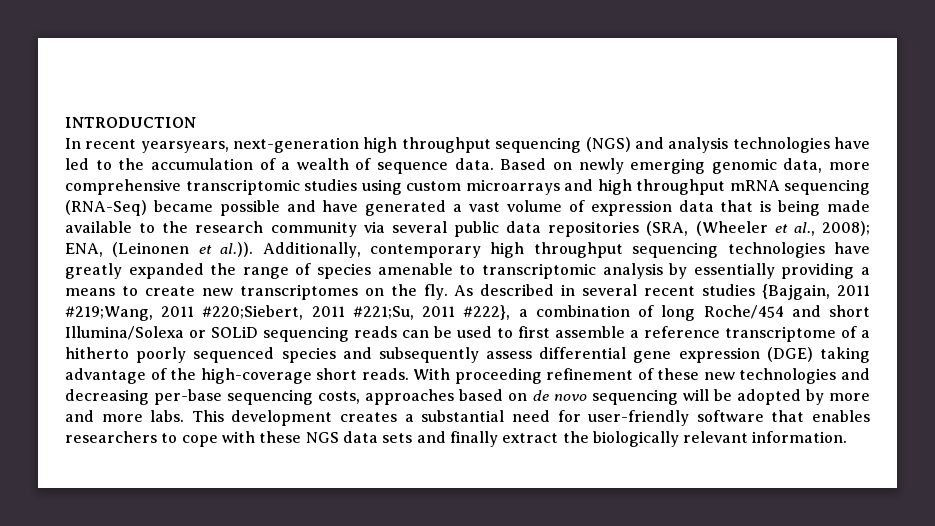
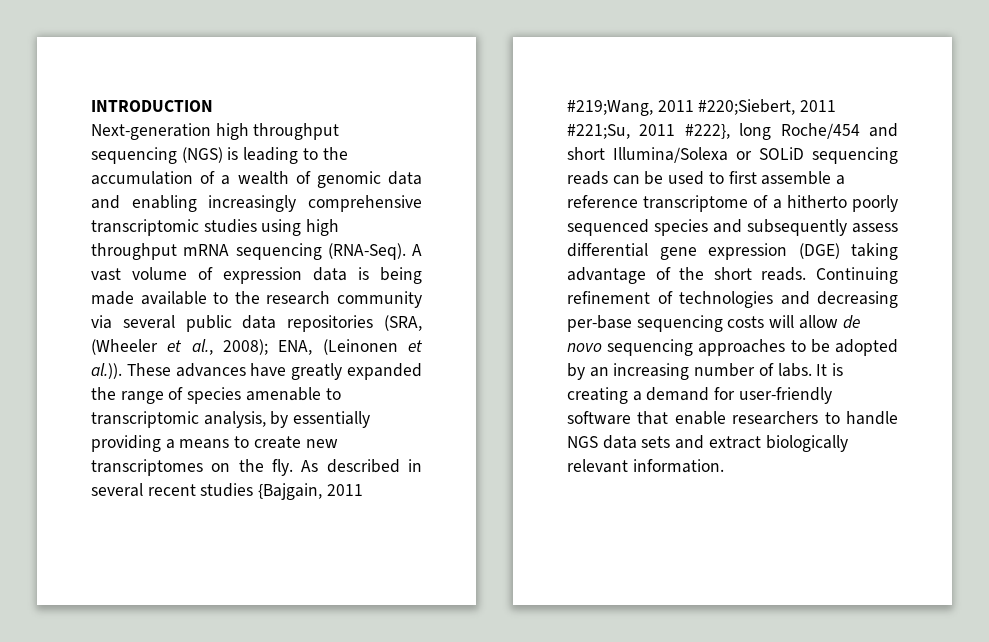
[65,137,871,153] [65,158,89,170] In recent yearsyears, next-generation high throughput sequencing (NGS) and analysis technologies have led -> [91,123,340,140] [91,147,299,164] Next-generation high throughput sequencing (NGS) is leading
[377,158,870,174] sequence data. Based on newly emerging genomic data, more -> [316,171,422,188] [91,195,297,212] genomic data and enabling increasingly
[406,179,593,195] custom microarrays and -> (302, 227) none
[65,200,463,216] (RNA-Seq) became possible and have generated a -> [327,243,422,260] (RNA-Seq). A
[720,200,754,212] that -> (347, 274) none
[262,242,825,258] Additionally, contemporary high throughput sequencing technologies -> [126,363,246,377] These advances
[602,263,663,279] analysis -> [203,411,266,428] analysis,
[518,305,655,317] a combination of -> (730, 131) none
[200,368,312,384] high-coverage -> (705, 273) none
[413,368,735,384] With proceeding refinement of these new -> [816,267,898,284] [567,291,673,304] Continuing refinement of
[318,389,528,405] costs, approaches based on -> [727,315,838,329] costs will allow
[682,389,709,401] will -> [698,339,806,356] approaches to
[828,393,870,401] [65,410,550,426] more and more labs. This development creates a substantial need -> [589,363,844,380] [567,387,710,404] an increasing number of labs. It is creating a demand
[812,410,871,422] enables -> [674,411,726,425] enable
[181,431,302,447] cope with these -> [846,411,898,425] handle
[449,431,589,447] finally extract the -> [708,436,761,449] extract

